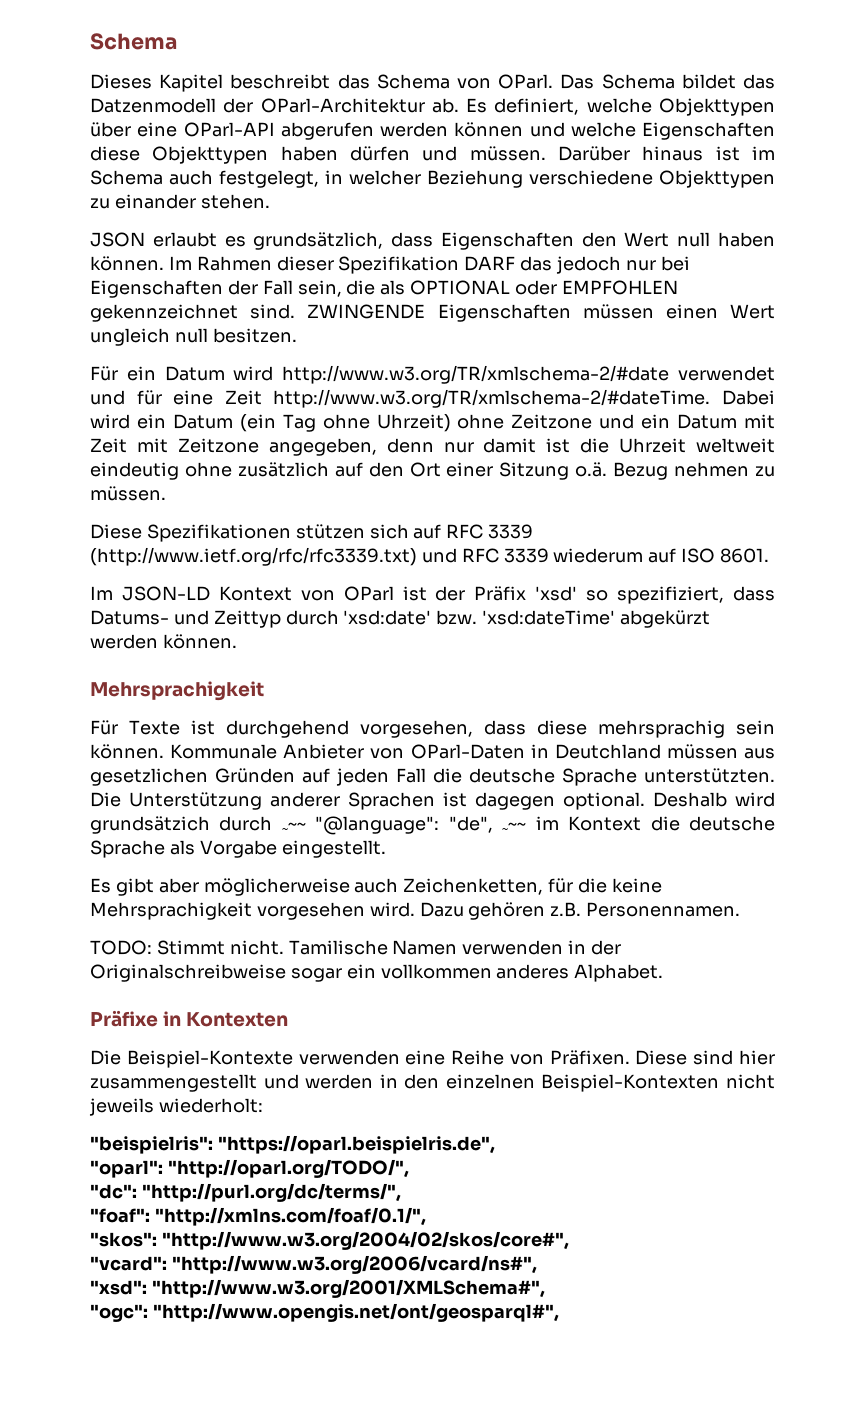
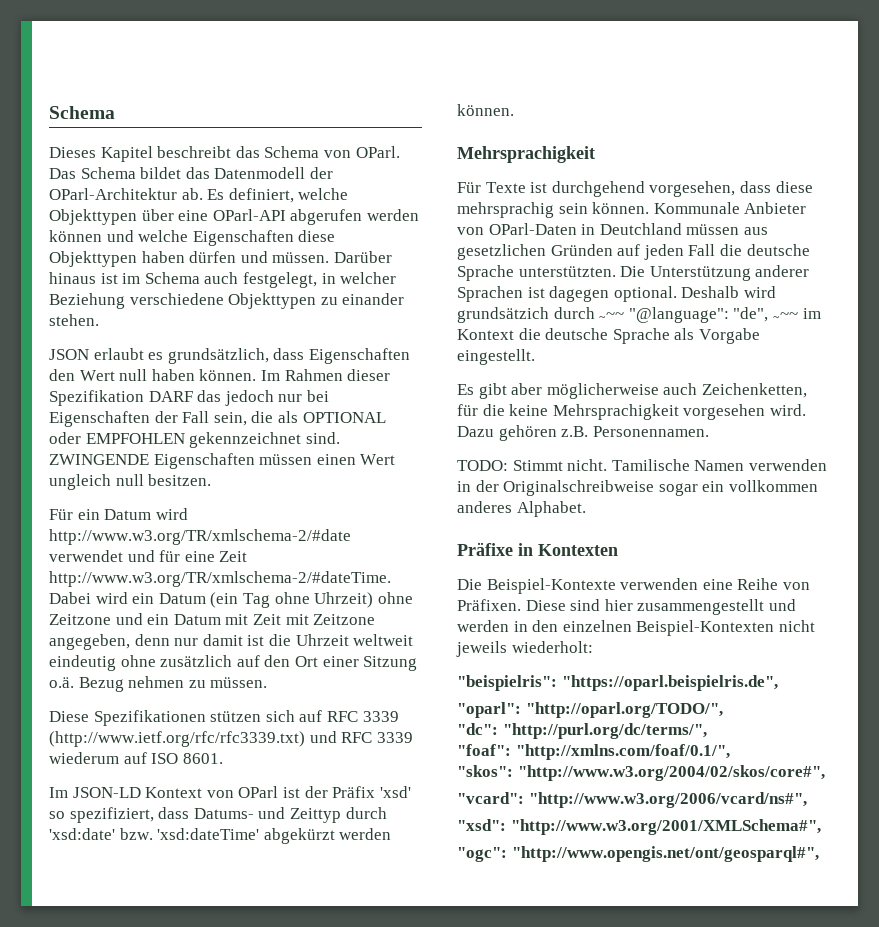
[90,98,216,113] Datzenmodell -> [214,167,306,179] Datenmodell

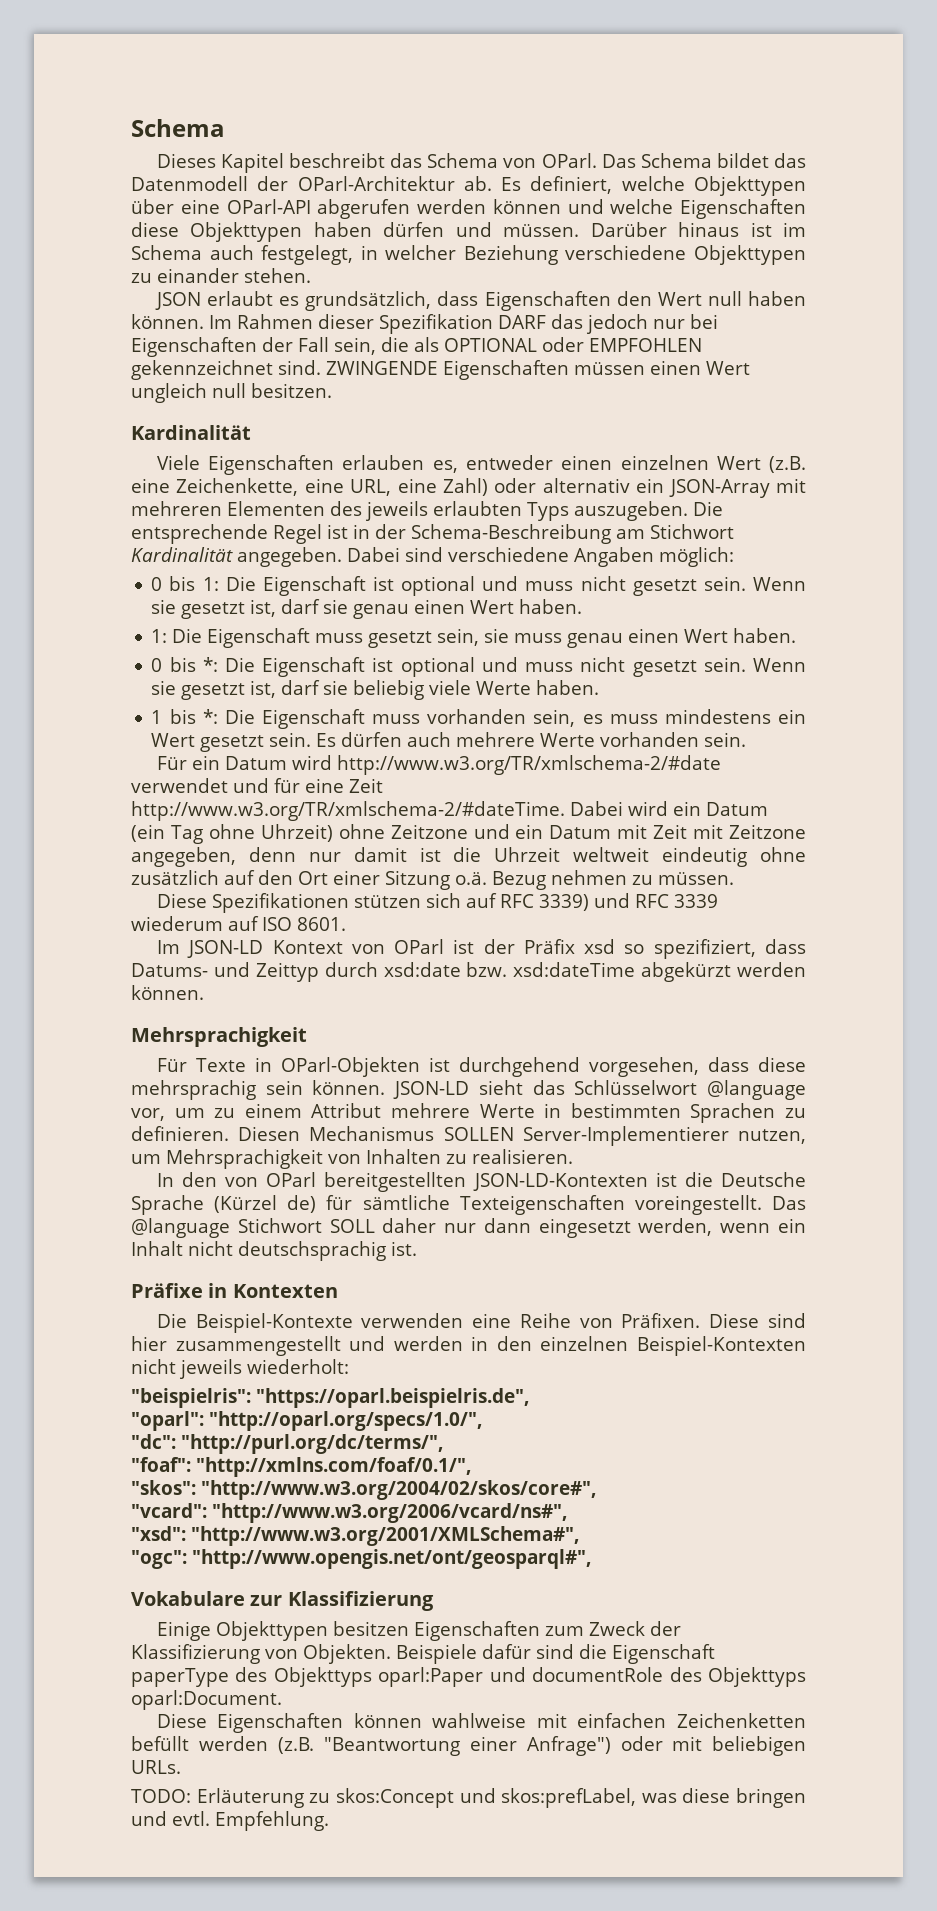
(212, 480) none -> [131,425,251,440] [156,455,807,475] [131,478,806,498] [131,501,723,521] [131,524,734,544] [131,547,734,567] [151,576,806,596] [151,599,583,619] [151,628,797,648] [151,657,806,677] [151,680,600,700] [151,709,806,729] [151,732,747,752] // Kardinalität // Viele Eigenschaften erlauben es, entweder einen einzelnen Wert (z.B. eine Zeichenkette, eine URL, eine Zahl) oder alternativ ein JSON-Array mit mehreren Elementen des jeweils erlaubten Typs auszugeben. Die entsprechende Regel ist in der Schema-Beschreibung am Stichwort Kardinalität angegeben. Dabei sind verschiedene Angaben möglich: // 0 bis 1: Die Eigenschaft ist optional und muss nicht gesetzt sein. Wenn sie gesetzt ist, darf sie genau einen Wert haben. // 1: Die Eigenschaft muss gesetzt sein, sie muss genau einen Wert haben. // 0 bis *: Die Eigenschaft ist optional und muss nicht gesetzt sein. Wenn sie gesetzt ist, darf sie beliebig viele Werte haben. // 1 bis *: Die Eigenschaft muss vorhanden sein, es muss mindestens ein Wert gesetzt sein. Es dürfen auch mehrere Werte vorhanden sein.
[362,711,399,722] [49,731,305,747] 3339 (http://www.ietf.org/rfc/rfc3339.txt) -> [538,894,589,911] 3339)
[379,786,411,798] 'xsd' -> [584,939,616,954] xsd
[49,828,260,840] 'xsd:date' bzw. 'xsd:dateTime' -> [383,962,636,977] xsd:date bzw. xsd:dateTime
(526, 187) none -> [254,1057,420,1077] in OParl-Objekten
[653,202,807,214] [457,223,768,235] [457,244,810,260] [457,265,810,281] [457,286,776,302] [457,307,821,323] [457,328,760,344] [457,349,535,365] [457,383,807,399] [457,404,806,420] [457,425,709,441] [457,459,827,471] [457,480,818,496] [457,501,586,517] Kommunale Anbieter von OParl-Daten in Deutchland müssen aus gesetzlichen Gründen auf jeden Fall die deutsche Sprache unterstützten. Die Unterstützung anderer Sprachen ist dagegen optional. Deshalb wird grundsätzich durch ~~~ "@language": "de", ~~~ im Kontext die deutsche Sprache als Vorgabe eingestellt. // Es gibt aber möglicherweise auch Zeichenketten, für die keine Mehrsprachigkeit vorgesehen wird. Dazu gehören z.B. Personennamen. // TODO: Stimmt nicht. Tamilische Namen verwenden in der Originalschreibweise sogar ein vollkommen anderes Alphabet. -> [393,1080,806,1100] [131,1103,807,1123] [131,1126,806,1146] [131,1149,573,1169] [156,1172,806,1192] [131,1195,806,1215] [131,1218,806,1238] [131,1241,417,1261] JSON-LD sieht das Schlüsselwort @language vor, um zu einem Attribut mehrere Werte in bestimmten Sprachen zu definieren. Diesen Mechanismus SOLLEN Server-Implementierer nutzen, um Mehrsprachigkeit von Inhalten zu realisieren. // In den von OParl bereitgestellten JSON-LD-Kontexten ist die Deutsche Sprache (Kürzel de) für sämtliche Texteigenschaften voreingestellt. Das @language Stichwort SOLL daher nur dann eingesetzt werden, wenn ein Inhalt nicht deutschsprachig ist.
[525,702,723,718] "http://oparl.org/TODO/", -> [208,1411,483,1431] "http://oparl.org/specs/1.0/",
(819, 854) none -> [131,1591,434,1611] [156,1621,681,1641] [131,1644,715,1664] [131,1667,806,1687] [131,1690,282,1710] [156,1713,806,1733] [131,1736,806,1756] [131,1760,181,1774] [131,1788,806,1808] [131,1811,329,1831] // Vokabulare zur Klassifizierung // Einige Objekttypen besitzen Eigenschaften zum Zweck der Klassifizierung von Objekten. Beispiele dafür sind die Eigenschaft paperType des Objekttyps oparl:Paper und documentRole des Objekttyps oparl:Document. // Diese Eigenschaften können wahlweise mit einfachen Zeichenketten befüllt werden (z.B. "Beantwortung einer Anfrage") oder mit beliebigen URLs. // TODO: Erläuterung zu skos:Concept und skos:prefLabel, was diese bringen und evtl. Empfehlung.

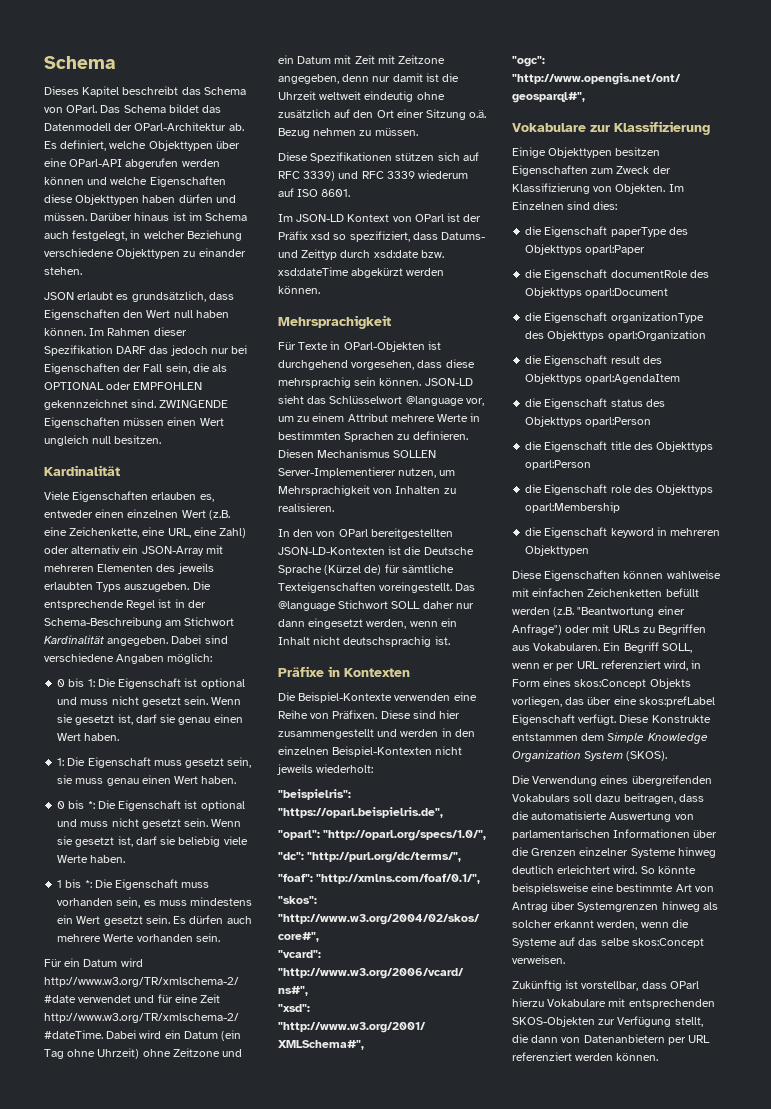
[396,1644,574,1664] Beispiele dafür sind -> [668,184,684,192] [512,201,618,210] Im Einzelnen sind dies: //
[489,1667,526,1682] und -> [525,269,608,280] // die Eigenschaft
[131,1690,282,1710] oparl:Document. -> [585,288,669,298] [525,312,704,323] [525,330,706,341] [525,355,662,366] [525,373,681,384] [525,398,665,409] [525,416,652,427] [525,441,714,452] [525,460,592,470] [525,484,714,495] [525,502,621,513] [525,527,721,538] [525,545,590,556] oparl:Document // die Eigenschaft organizationType des Objekttyps oparl:Organization // die Eigenschaft result des Objekttyps oparl:AgendaItem // die Eigenschaft status des Objekttyps oparl:Person // die Eigenschaft title des Objekttyps oparl:Person // die Eigenschaft role des Objekttyps oparl:Membership // die Eigenschaft keyword in mehreren Objekttypen
[712,1736,806,1756] [131,1760,181,1774] [131,1788,806,1808] [131,1811,329,1831] beliebigen URLs. // TODO: Erläuterung zu skos:Concept und skos:prefLabel, was diese bringen und evtl. Empfehlung. -> [612,624,707,635] [512,642,692,653] [512,660,702,671] [512,678,691,689] [512,696,715,707] [512,714,711,725] [512,732,708,744] [512,750,668,762] [512,775,712,786] [512,793,704,804] [512,811,694,822] [512,829,718,840] [512,847,716,858] [512,865,696,874] [512,883,714,894] [512,901,718,912] [512,919,689,930] [512,937,704,948] [512,955,565,964] [512,980,699,991] [512,998,715,1009] [512,1016,703,1027] [512,1034,711,1045] [512,1052,659,1061] URLs zu Begriffen aus Vokabularen. Ein Begriff SOLL, wenn er per URL referenziert wird, in Form eines skos:Concept Objekts vorliegen, das über eine skos:prefLabel Eigenschaft verfügt. Diese Konstrukte entstammen dem Simple Knowledge Organization System (SKOS). // Die Verwendung eines übergreifenden Vokabulars soll dazu beitragen, dass die automatisierte Auswertung von parlamentarischen Informationen über die Grenzen einzelner Systeme hinweg deutlich erleichtert wird. So könnte beispielsweise eine bestimmte Art von Antrag über Systemgrenzen hinweg als solcher erkannt werden, wenn die Systeme auf das selbe skos:Concept verweisen. // Zukünftig ist vorstellbar, dass OParl hierzu Vokabulare mit entsprechenden SKOS-Objekten zur Verfügung stellt, die dann von Datenanbietern per URL referenziert werden können.

